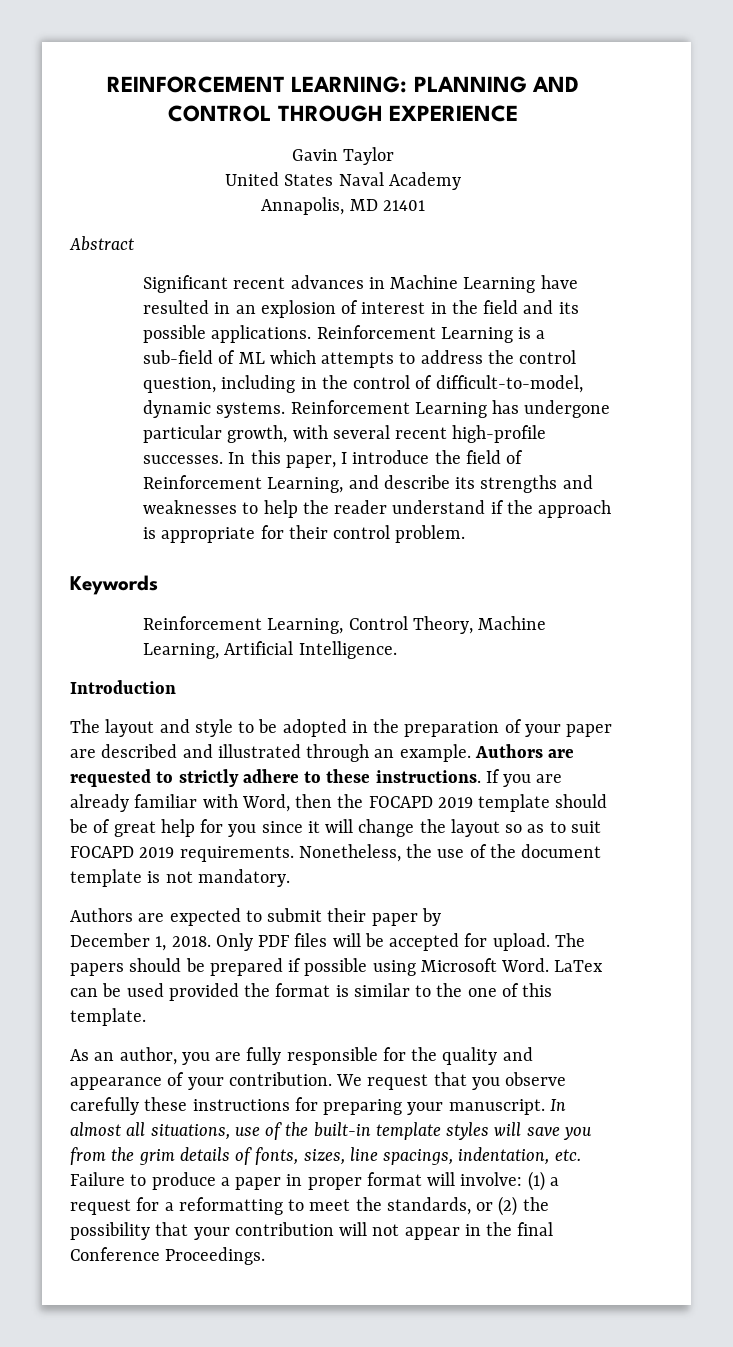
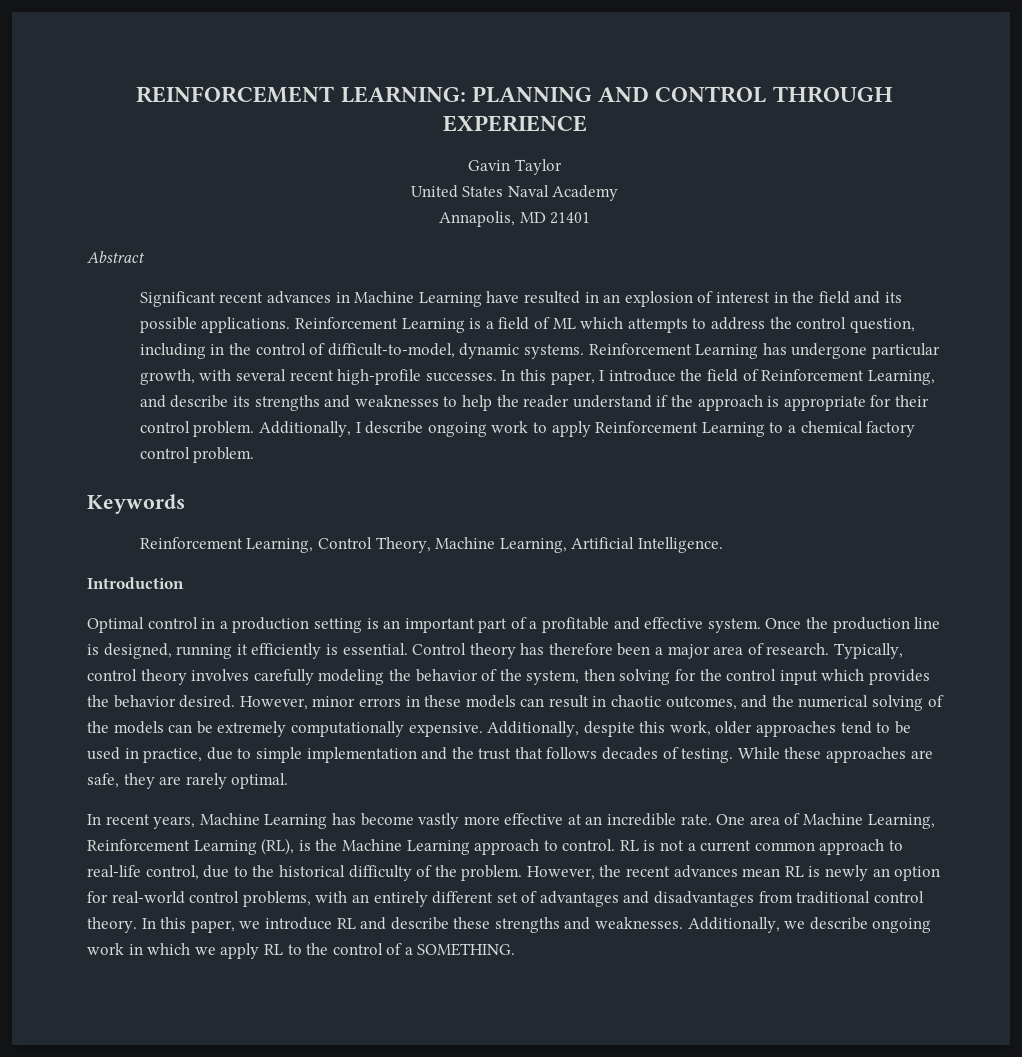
[143,350,214,364] sub-field -> [498,317,530,330] field
(466, 534) none -> [259,421,916,437] [139,447,255,463] Additionally, I describe ongoing work to apply Reinforcement Learning to a chemical factory control problem.
[70,719,613,737] [70,744,575,762] [70,769,563,787] [70,794,608,812] [69,819,601,837] [70,844,602,862] [70,869,290,887] [70,908,441,926] [70,933,585,951] [70,958,604,976] [70,983,553,1001] [70,1008,146,1026] [70,1047,533,1065] [70,1072,567,1090] [70,1097,566,1115] [70,1122,592,1140] [70,1147,581,1165] [70,1171,559,1191] [70,1196,549,1216] [70,1222,554,1240] [70,1247,266,1265] The layout and style to be adopted in the preparation of your paper are described and illustrated through an example. Authors are requested to strictly adhere to these instructions. If you are already familiar with Word, then the FOCAPD 2019 template should be of great help for you since it will change the layout so as to suit FOCAPD 2019 requirements. Nonetheless, the use of the document template is not mandatory. // Authors are expected to submit their paper by // December 1, 2018. Only PDF files will be accepted for upload. The papers should be prepared if possible using Microsoft Word. LaTex can be used provided the format is similar to the one of this template. // As an author, you are fully responsible for the quality and appearance of your contribution. We request that you observe carefully these instructions for preparing your manuscript. In almost all situations, use of the built-in template styles will save you from the grim details of fonts, sizes, line spacings, indentation, etc. Failure to produce a paper in proper format will involve: (1) a request for a reformatting to meet the standards, or (2) the possibility that your contribution will not appear in the final Conference Proceedings. -> [87,617,941,633] [87,643,904,659] [87,669,931,685] [87,695,944,711] [87,721,911,737] [87,747,933,763] [87,773,289,789] [87,813,935,829] [87,838,904,855] [87,865,941,881] [87,891,924,907] [87,917,932,933] [87,943,516,959] Optimal control in a production setting is an important part of a profitable and effective system. Once the production line is designed, running it efficiently is essential. Control theory has therefore been a major area of research. Typically, control theory involves carefully modeling the behavior of the system, then solving for the control input which provides the behavior desired. However, minor errors in these models can result in chaotic outcomes, and the numerical solving of the models can be extremely computationally expensive. Additionally, despite this work, older approaches tend to be used in practice, due to simple implementation and the trust that follows decades of testing. While these approaches are safe, they are rarely optimal. // In recent years, Machine Learning has become vastly more effective at an incredible rate. One area of Machine Learning, Reinforcement Learning (RL), is the Machine Learning approach to control. RL is not a current common approach to real-life control, due to the historical difficulty of the problem. However, the recent advances mean RL is newly an option for real-world control problems, with an entirely different set of advantages and disadvantages from traditional control theory. In this paper, we introduce RL and describe these strengths and weaknesses. Additionally, we describe ongoing work in which we apply RL to the control of a SOMETHING.

